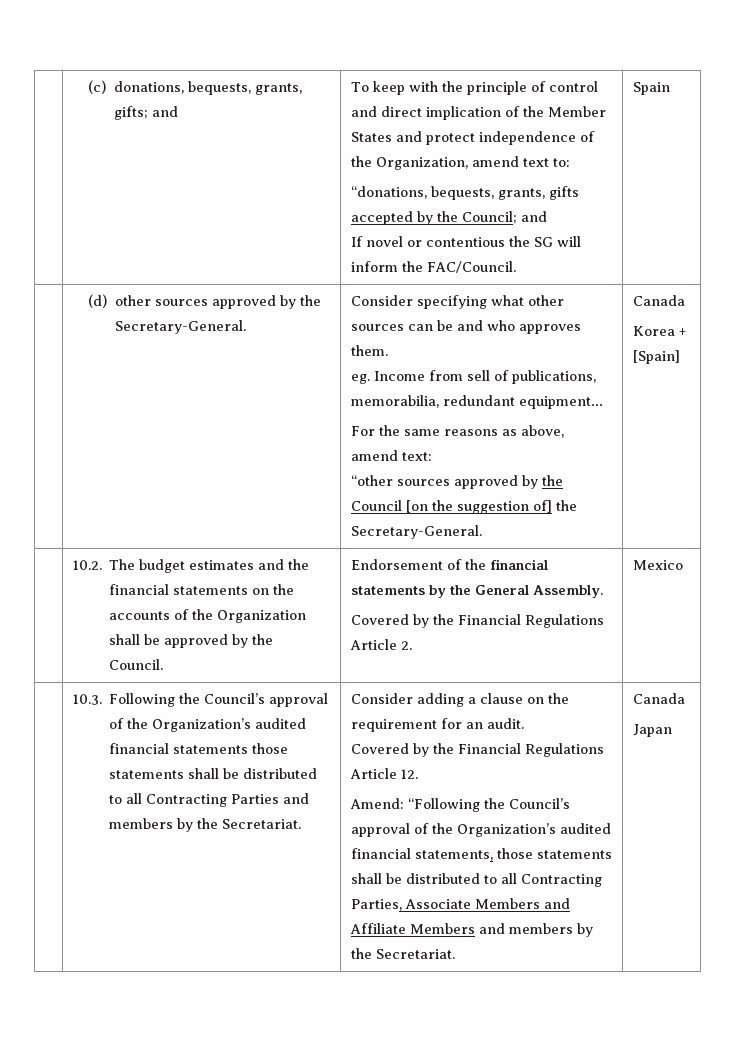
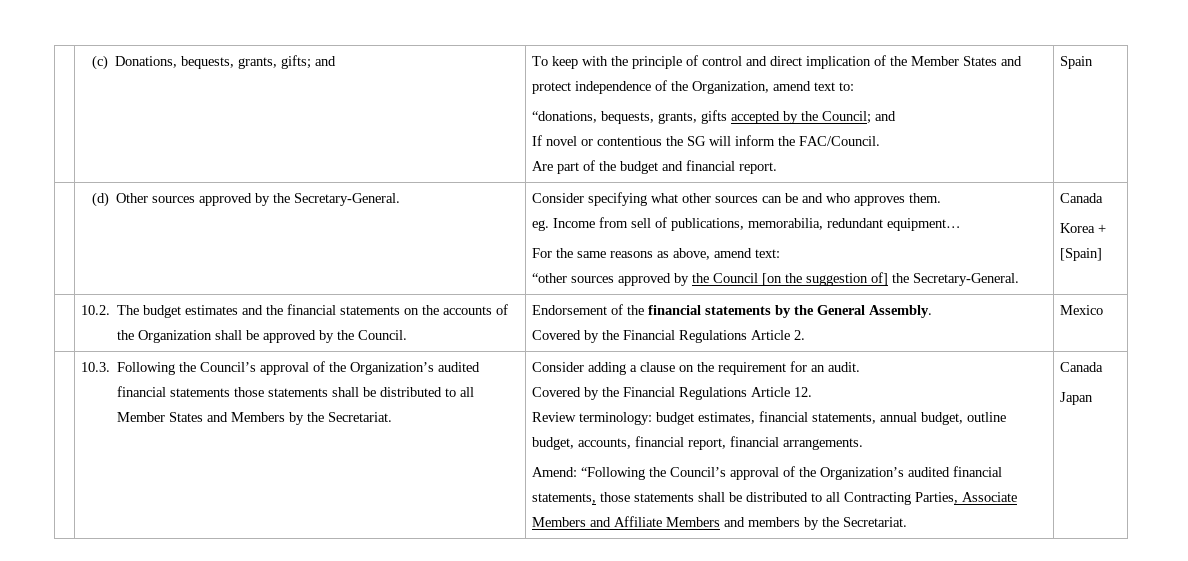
[113,81,184,94] donations, -> [114,56,177,68] Donations,
(516, 267) none -> [531,160,777,174] // Are part of the budget and financial report.
[114,295,151,306] other -> [115,193,148,203] Other
[145,793,309,807] [108,818,173,829] Contracting Parties and members -> [117,412,286,422] Member States and Members
(418, 774) none -> [531,411,1006,425] [531,436,863,450] // Review terminology: budget estimates, financial statements, annual budget, outline budget, accounts, financial report, financial arrangements.

